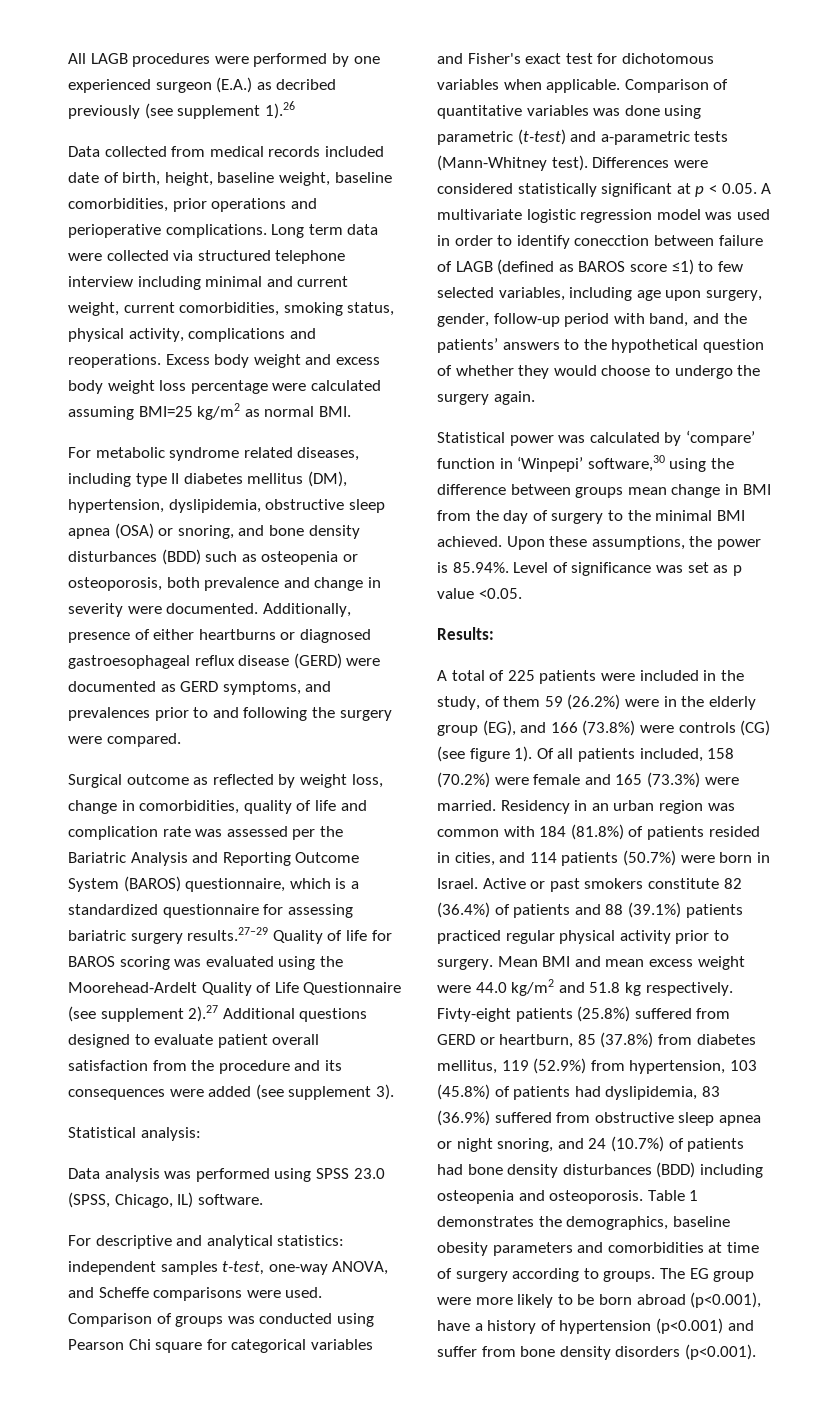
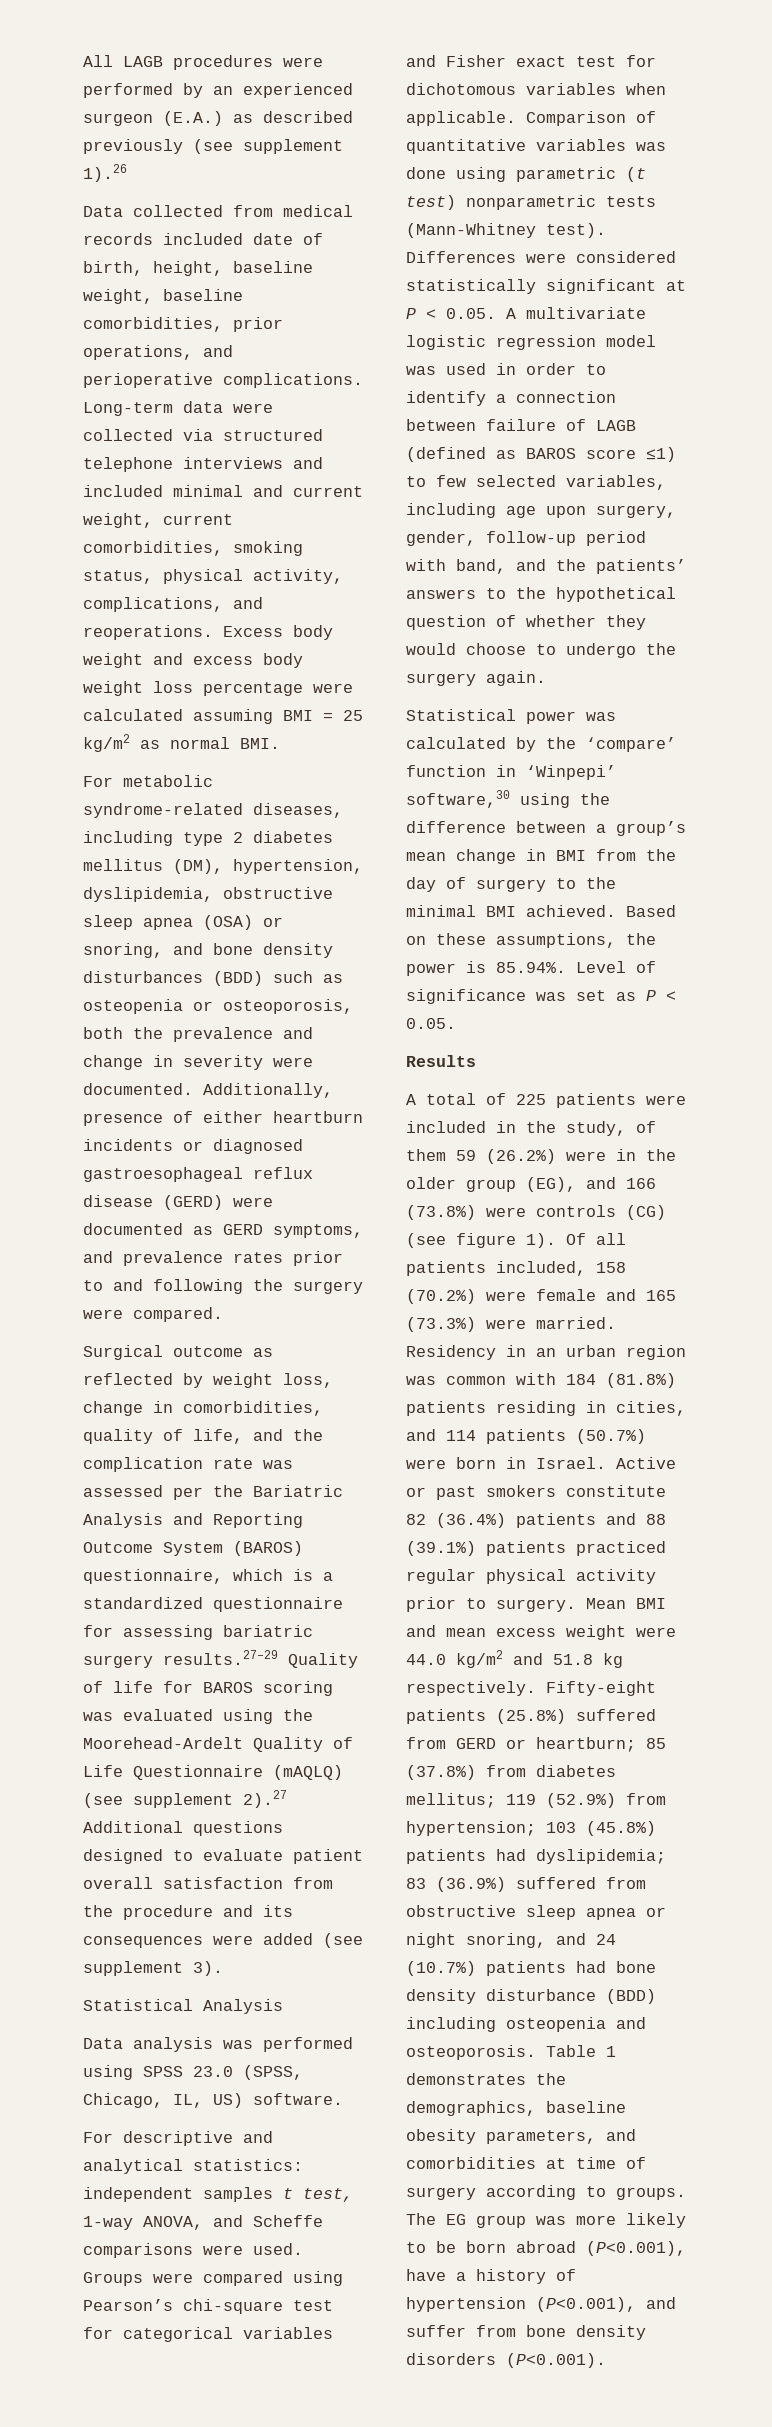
[353,56,380,64] one -> [213,86,233,95] an
[276,79,337,90] decribed -> [263,111,353,123] described
[211,198,287,212] operations -> [83,345,193,360] operations,
[271,224,343,238] Long term -> [83,402,173,416] Long-term
[68,276,201,290] interview including -> [183,457,323,469] [83,485,163,497] interviews and included
[188,328,286,342] complications -> [83,597,223,612] complications,
[138,406,193,417] BMI=25 -> [283,710,363,721] BMI = 25
[169,447,293,461] syndrome related -> [83,803,243,818] syndrome-related
[171,473,180,484] II -> [233,832,243,843] 2
(200, 582) none -> [133,1027,163,1039] the
[198,629,276,640] heartburns -> [273,1111,363,1123] [83,1139,173,1151] heartburn incidents
[68,707,150,721] prevalences -> [123,1251,283,1266] prevalence rates
[314,800,367,811] life and -> [193,1429,323,1444] life, and the
(402, 988) none -> [273,1765,343,1780] (mAQLQ)
[140,1127,201,1141] analysis: -> [203,1999,283,2014] Analysis
[177,1192,194,1208] IL) -> [173,2093,243,2108] IL, US)
[222,1261,328,1275] t-test, one-way -> [283,2188,353,2202] [83,2216,133,2230] t test, 1-way
[68,1313,374,1327] [68,1339,203,1353] Comparison of groups was conducted using Pearson Chi square -> [83,2271,343,2286] [83,2299,333,2314] Groups were compared using Pearson’s chi-square test
[467,53,521,64] Fisher's -> [446,55,506,67] Fisher
[517,129,690,145] (t-test) and a-parametric -> [626,167,646,182] [406,195,596,210] (t test) nonparametric
[695,186,705,197] p -> [406,308,416,319] P
[574,235,650,246] conecction -> [496,391,616,403] a connection
(682, 439) none -> [546,737,576,749] the
[575,487,624,498] groups -> [596,821,686,836] a group’s
[506,536,545,550] Upon -> [626,905,676,917] [406,936,426,945] Based on
[732,565,742,576] [437,588,522,599] [437,627,494,640] p value <0.05. // Results: -> [646,990,676,1001] [406,1018,456,1029] [406,1055,476,1067] P < 0.05. // Results
[708,696,756,710] elderly -> [406,1177,456,1189] older
[628,826,760,840] of patients resided -> [406,1401,576,1416] patients residing
[494,904,510,915] of -> (506, 1520) none
[437,1008,511,1022] Fivty-eight -> [546,1681,656,1696] Fifty-eight
[499,1034,574,1048] heartburn, -> [536,1737,636,1752] heartburn;
[437,1060,497,1074] mellitus, -> [406,1793,496,1808] mellitus;
[629,1060,726,1074] hypertension, -> [406,1821,536,1836] hypertension;
[494,1086,698,1100] of patients had dyslipidemia, -> [406,1849,666,1864] patients had dyslipidemia;
[668,1138,684,1149] of -> (476, 1968) none
[562,1164,652,1175] disturbances -> [486,1989,596,2001] disturbance
[492,1242,573,1256] parameters -> [486,2130,596,2144] parameters,
[437,1297,471,1305] were -> [536,2216,566,2225] was
[690,1292,762,1308] (p˂0.001), -> [586,2241,686,2256] (P˂0.001),
[655,1318,723,1334] (p˂0.001) -> [536,2297,636,2312] (P˂0.001),
[684,1344,756,1360] (p˂0.001). -> [506,2353,606,2368] (P˂0.001).

